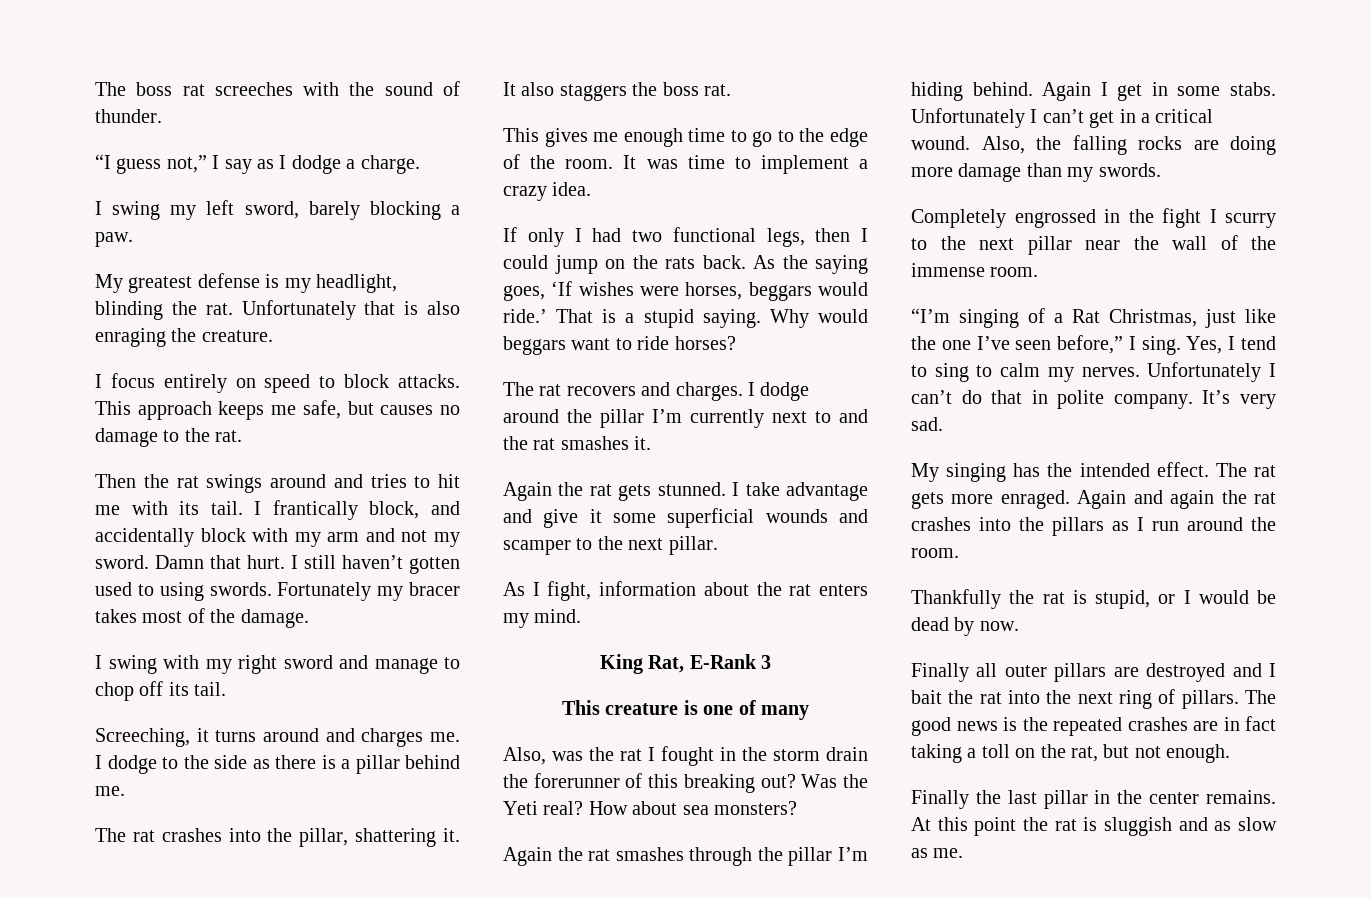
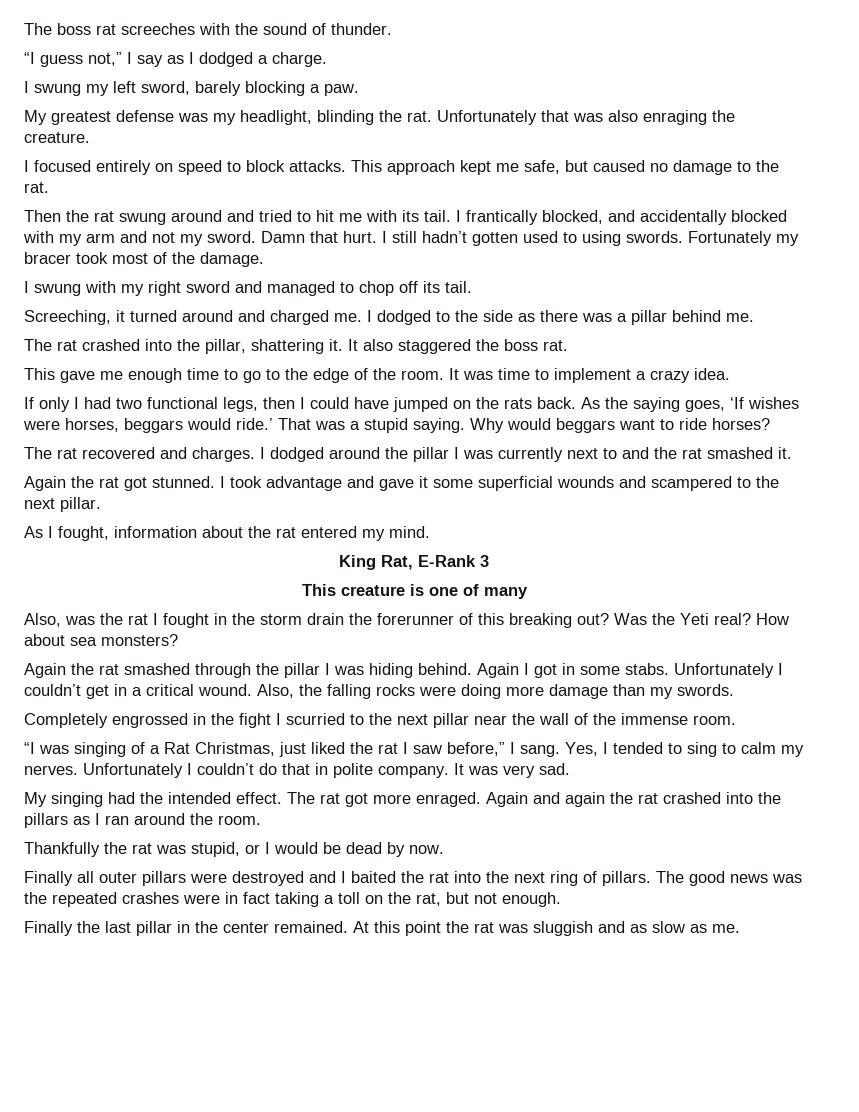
[291,155,341,174] dodge -> [199,52,253,67] dodged
[112,201,161,220] swing -> [34,84,81,96] swung
[265,274,280,288] is -> [178,113,208,122] was
[404,301,419,315] is -> [573,113,603,122] was
[110,373,155,388] focus -> [34,160,91,172] focused
[218,401,265,420] keeps -> [460,160,491,175] kept
[380,405,434,415] causes -> [593,160,645,172] caused
[206,474,407,493] swings around and tries -> [119,210,292,225] swung around and tried
[369,501,420,519] block, -> [542,210,603,224] blocked,
[200,528,246,542] block -> [731,210,787,222] blocked
[342,555,403,569] haven’t -> [422,231,467,243] hadn’t
[95,609,137,623] takes -> [76,252,108,264] took
[108,655,157,674] swing -> [34,284,81,296] swung
[374,658,438,674] manage -> [267,281,335,296] managed
[215,728,424,747] turns around and charges -> [130,310,329,325] turned around and charged
[107,755,157,774] dodge -> [377,310,431,325] dodged
[321,755,336,769] is -> [582,313,612,322] was
[161,828,222,842] crashes -> [82,339,140,351] crashed
[559,84,627,101] staggers -> [398,339,471,354] staggered
[544,128,588,147] gives -> [60,371,95,383] gave
[554,255,598,274] jump -> [354,397,448,412] have jumped
[602,309,617,323] is -> [315,421,345,430] was
[566,386,636,396] recovers -> [82,447,155,459] recovered
[760,382,810,401] dodge -> [270,447,324,462] dodged
[652,409,682,423] I’m -> [454,447,493,459] I was
[560,436,629,450] smashes -> [707,447,773,459] smashed
[618,484,652,501] gets -> [124,477,147,491] got
[745,482,780,496] take -> [230,476,262,488] took
[543,509,579,528] give -> [379,479,414,491] gave
[503,540,571,555] scamper -> [651,476,732,491] scampered
[547,581,592,601] fight, -> [58,526,109,541] fought,
[819,584,868,596] enters -> [301,526,357,538] entered
[615,847,684,861] smashes -> [124,663,190,675] smashed
[838,847,868,861] I’m -> [325,663,364,675] I was
[1117,84,1143,101] get -> [534,664,557,678] got
[1042,109,1084,123] can’t -> [24,684,81,696] couldn’t
[1193,140,1219,150] are -> [419,686,456,696] were
[1225,213,1276,228] scurry -> [286,713,345,725] scurried
[911,308,950,323] “I’m -> [24,742,69,754] “I was
[1245,309,1276,323] [911,336,1052,350] like the one I’ve seen -> [311,742,442,754] liked the rat I saw
[1141,336,1181,355] sing. -> [520,745,560,757] sang.
[1241,336,1276,350] tend -> [613,742,663,754] tended
[911,390,952,404] can’t -> [197,763,254,775] couldn’t
[1202,390,1231,404] It’s -> [454,763,498,775] It was
[1013,463,1041,477] has -> [108,792,135,804] had
[911,492,944,509] gets -> [345,793,368,807] got
[911,517,971,531] crashes -> [663,792,721,804] crashed
[1152,521,1179,531] run -> [105,815,129,825] ran
[1072,590,1087,604] is -> [156,845,186,854] was
[1113,667,1139,677] are -> [190,873,227,883] were
[911,690,942,704] bait -> [351,871,396,883] baited
[1003,717,1017,731] is -> [772,874,802,883] was
[1193,721,1218,731] are -> [183,894,220,904] were
[1206,790,1276,804] remains. -> [274,921,348,933] remained.
[1083,817,1098,831] is -> [498,924,528,933] was

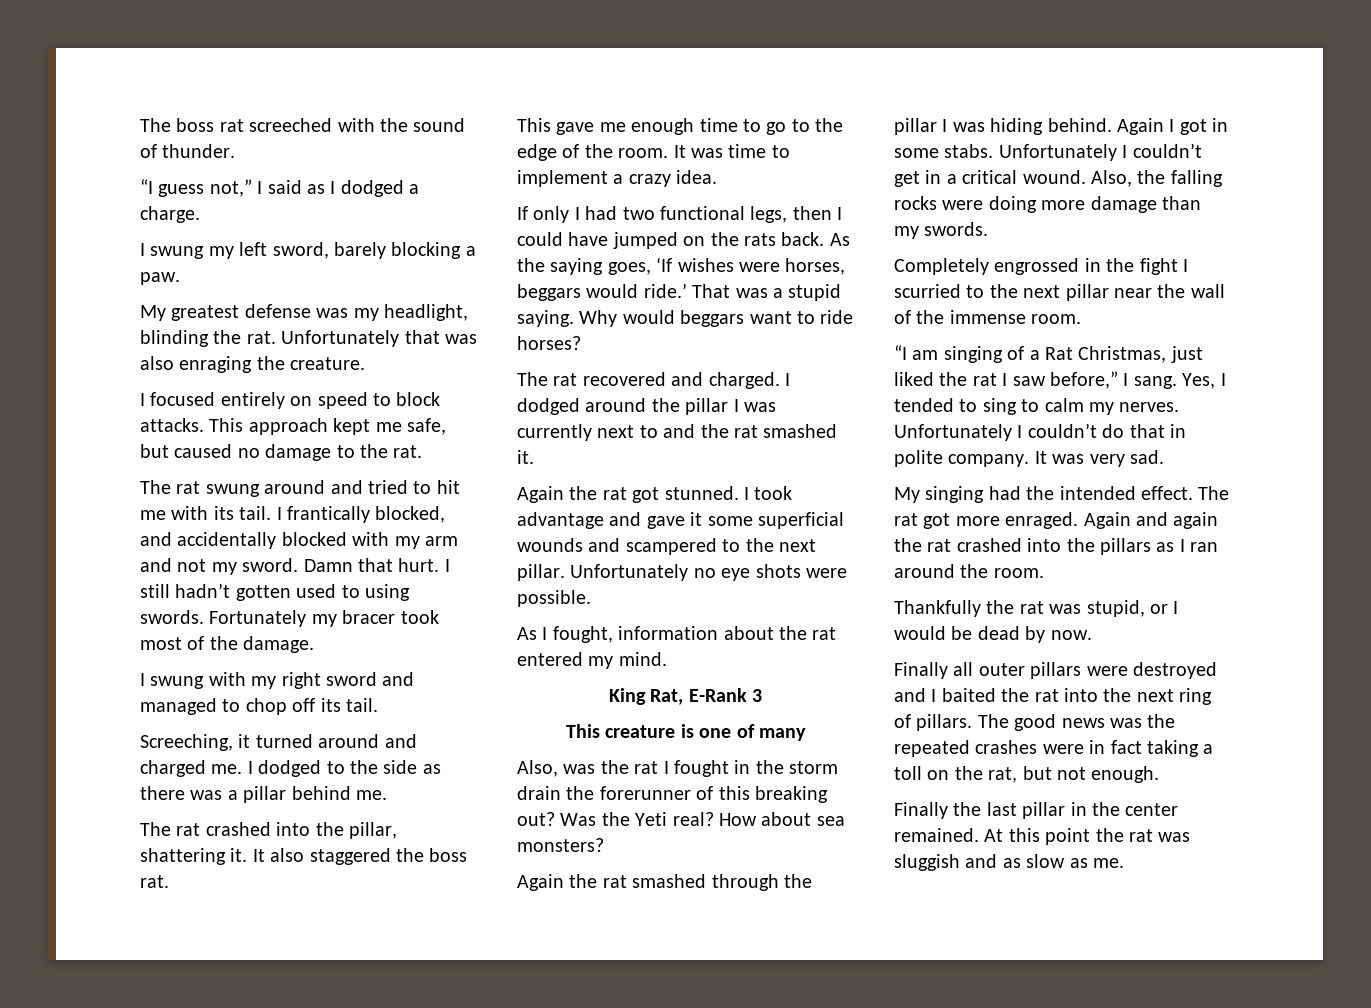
[121,23,195,35] screeches -> [249,118,333,132] screeched
[137,55,163,67] say -> [267,180,302,194] said
[24,210,89,222] Then the -> [140,480,171,494] The
[192,447,255,462] charges. -> [708,372,780,389] charged.
(101, 504) none -> [570,564,847,581] [517,590,591,607] Unfortunately no eye shots were possible.
[39,745,69,754] was -> [912,350,939,360] am

